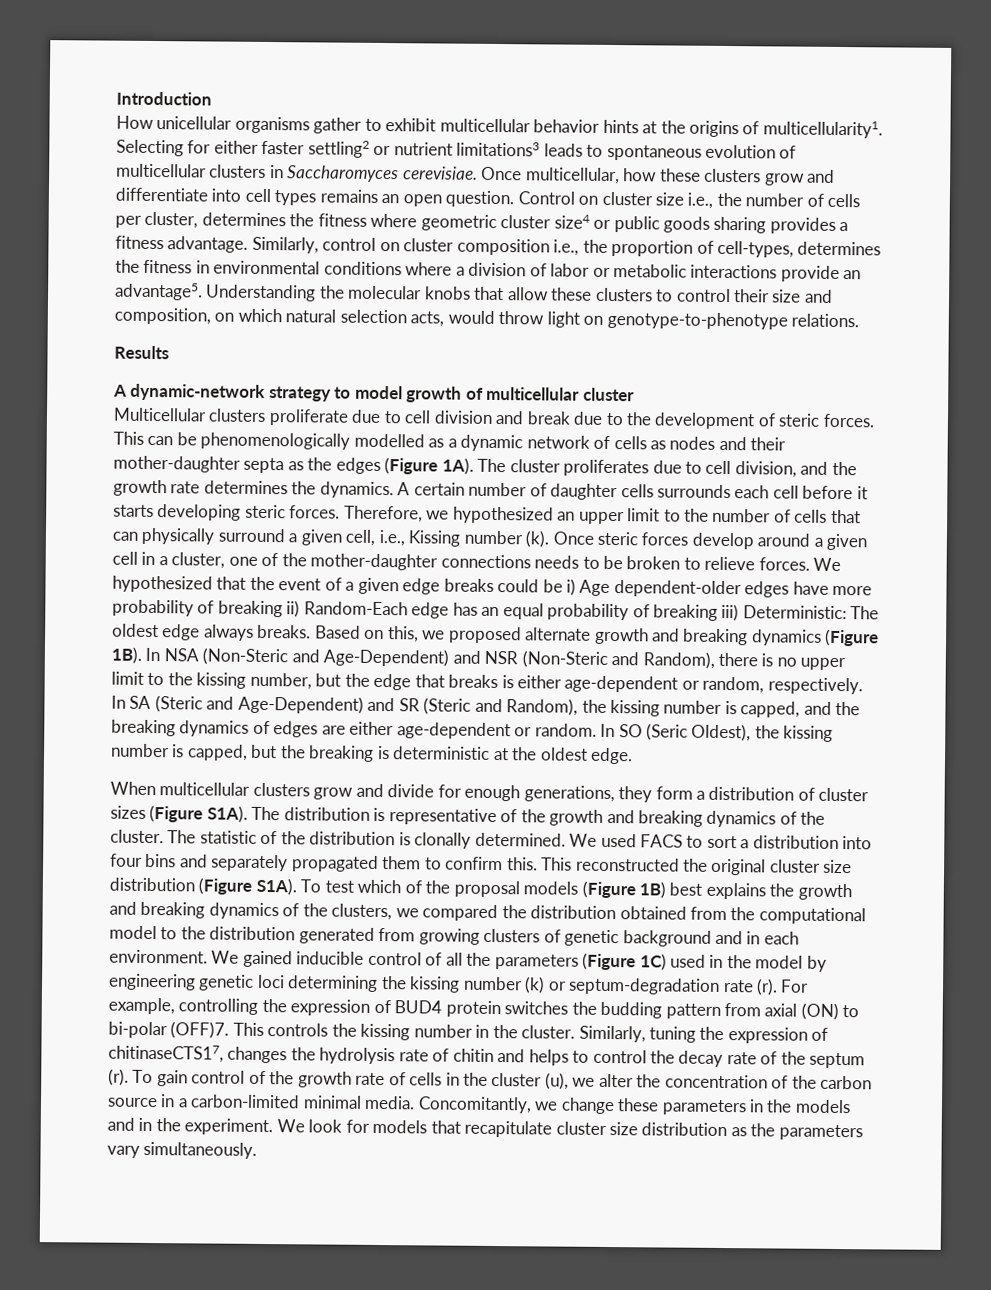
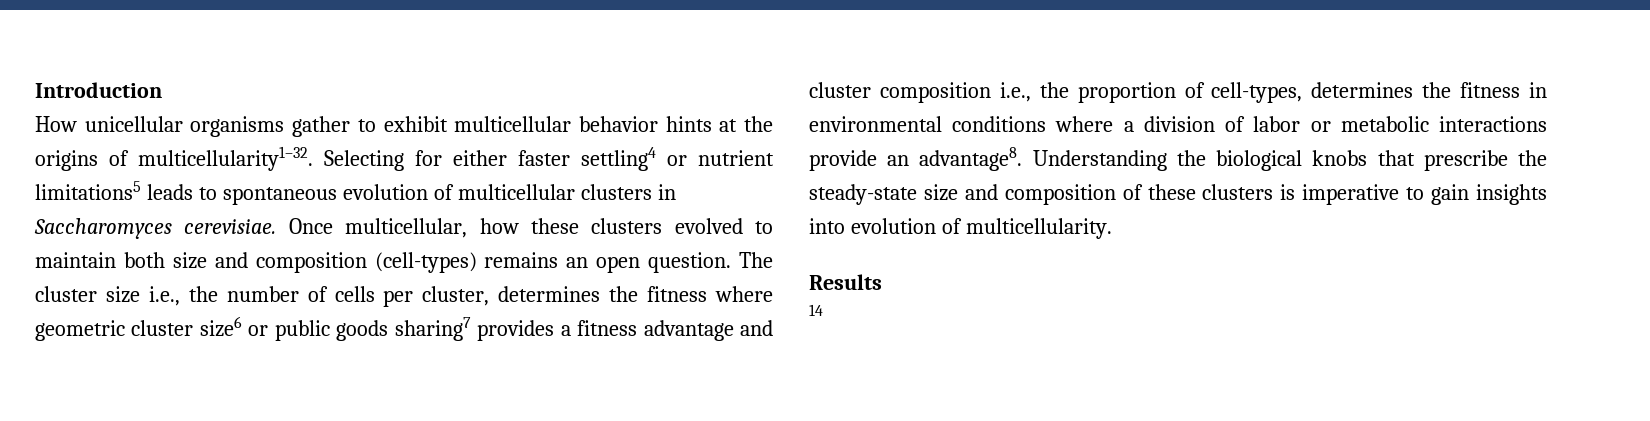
[762,120,883,139] multicellularity1. -> [138,146,313,171] multicellularity1–32.
[307,140,370,158] settling2 -> [581,147,656,171] settling4
[456,141,541,157] limitations3 -> [35,181,141,200] limitations5
[764,169,836,186] [115,187,317,206] grow and differentiate into cell types -> [674,218,773,234] [35,252,477,273] evolved to maintain both size and composition (cell-types)
[517,191,599,205] Control on -> [738,252,773,268] The
[553,214,590,229] size4 -> [199,316,242,337] size6
[713,216,767,234] sharing -> [394,317,471,341] sharing7
[167,236,400,254] advantage. Similarly, control on -> [643,320,773,341] advantage and
[114,282,203,301] advantage5. -> [919,147,1023,171] advantage8.
[348,285,423,300] molecular -> [1216,150,1303,171] biological
[507,287,833,303] [114,307,860,330] [114,345,169,360] [113,383,635,403] [113,407,875,430] [113,431,787,452] [113,455,857,478] [113,479,868,501] [113,504,861,525] [112,527,868,551] [112,551,842,572] [112,575,873,598] [112,599,880,622] [112,623,880,647] [111,646,847,671] [111,671,863,695] [111,695,861,718] [111,719,834,742] [111,743,634,765] [110,781,870,803] [110,804,826,828] [110,829,873,850] [110,853,853,876] [109,877,852,901] [109,901,866,925] [109,925,799,947] [109,949,827,972] [108,973,810,996] [108,997,860,1021] [108,1021,829,1044] [108,1044,866,1069] [108,1068,873,1090] [107,1094,851,1116] [107,1117,863,1141] [107,1141,258,1159] allow these clusters to control their size and composition, on which natural selection acts, would throw light on genotype-to-phenotype relations. // Results // A dynamic-network strategy to model growth of multicellular cluster // Multicellular clusters proliferate due to cell division and break due to the development of steric forces. This can be phenomenologically modelled as a dynamic network of cells as nodes and their mother-daughter septa as the edges (Figure 1A). The cluster proliferates due to cell division, and the growth rate determines the dynamics. A certain number of daughter cells surrounds each cell before it starts developing steric forces. Therefore, we hypothesized an upper limit to the number of cells that can physically surround a given cell, i.e., Kissing number (k). Once steric forces develop around a given cell in a cluster, one of the mother-daughter connections needs to be broken to relieve forces. We hypothesized that the event of a given edge breaks could be i) Age dependent-older edges have more probability of breaking ii) Random-Each edge has an equal probability of breaking iii) Deterministic: The oldest edge always breaks. Based on this, we proposed alternate growth and breaking dynamics (Figure 1B). In NSA (Non-Steric and Age-Dependent) and NSR (Non-Steric and Random), there is no upper limit to the kissing number, but the edge that breaks is either age-dependent or random, respectively. In SA (Steric and Age-Dependent) and SR (Steric and Random), the kissing number is capped, and the breaking dynamics of edges are either age-dependent or random. In SO (Seric Oldest), the kissing number is capped, but the breaking is deterministic at the oldest edge. // When multicellular clusters grow and divide for enough generations, they form a distribution of cluster sizes (Figure S1A). The distribution is representative of the growth and breaking dynamics of the cluster. The statistic of the distribution is clonally determined. We used FACS to sort a distribution into four bins and separately propagated them to confirm this. This reconstructed the original cluster size distribution (Figure S1A). To test which of the proposal models (Figure 1B) best explains the growth and breaking dynamics of the clusters, we compared the distribution obtained from the computational model to the distribution generated from growing clusters of genetic background and in each environment. We gained inducible control of all the parameters (Figure 1C) used in the model by engineering genetic loci determining the kissing number (k) or septum-degradation rate (r). For example, controlling the expression of BUD4 protein switches the budding pattern from axial (ON) to bi-polar (OFF)7. This controls the kissing number in the cluster. Similarly, tuning the expression of chitinaseCTS17, changes the hydrolysis rate of chitin and helps to control the decay rate of the septum (r). To gain control of the growth rate of cells in the cluster (u), we alter the concentration of the carbon source in a carbon-limited minimal media. Concomitantly, we change these parameters in the models and in the experiment. We look for models that recapitulate cluster size distribution as the parameters vary simultaneously. -> [1423,150,1547,171] [809,184,1547,205] [809,218,1112,239] [809,274,882,290] [809,304,823,316] prescribe the steady-state size and composition of these clusters is imperative to gain insights into evolution of multicellularity. // Results // 14

